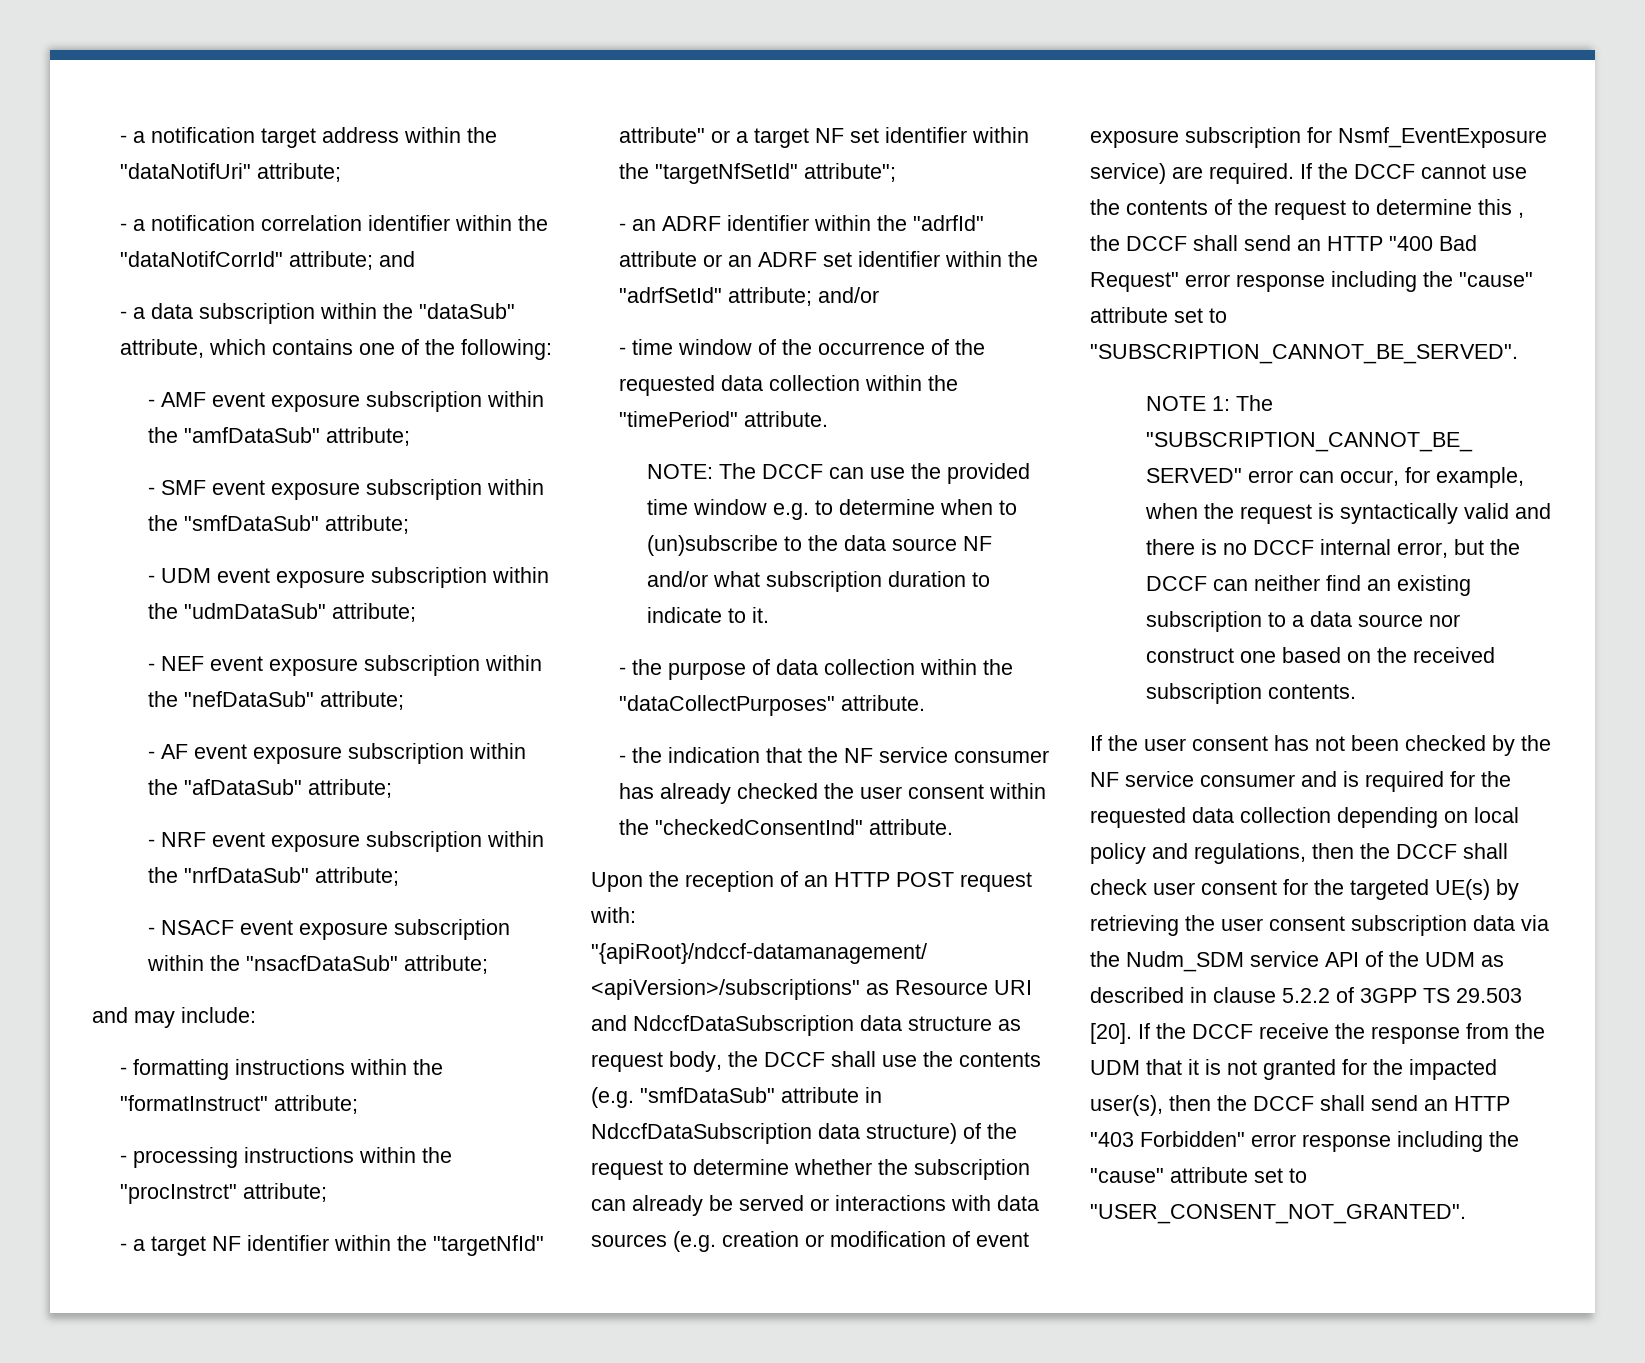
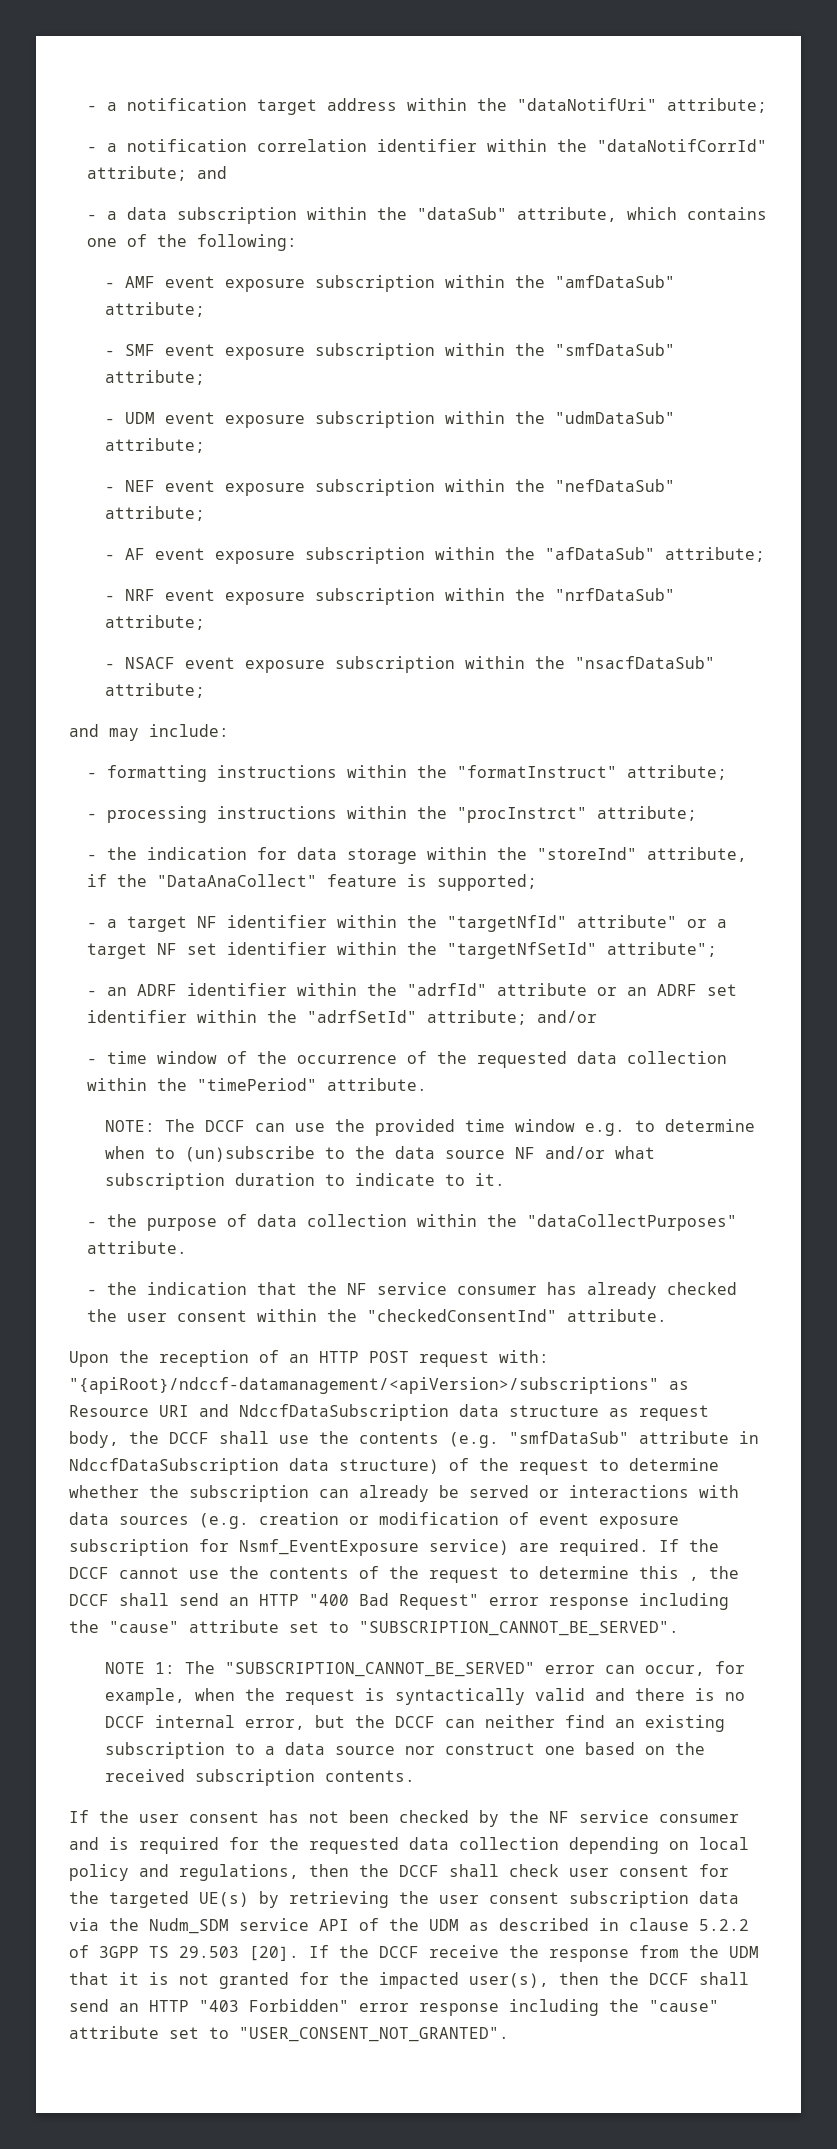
(328, 1192) none -> [87,847,748,864] [87,874,538,891] // - the indication for data storage within the "storeInd" attribute, if the "DataAnaCollect" feature is supported;

